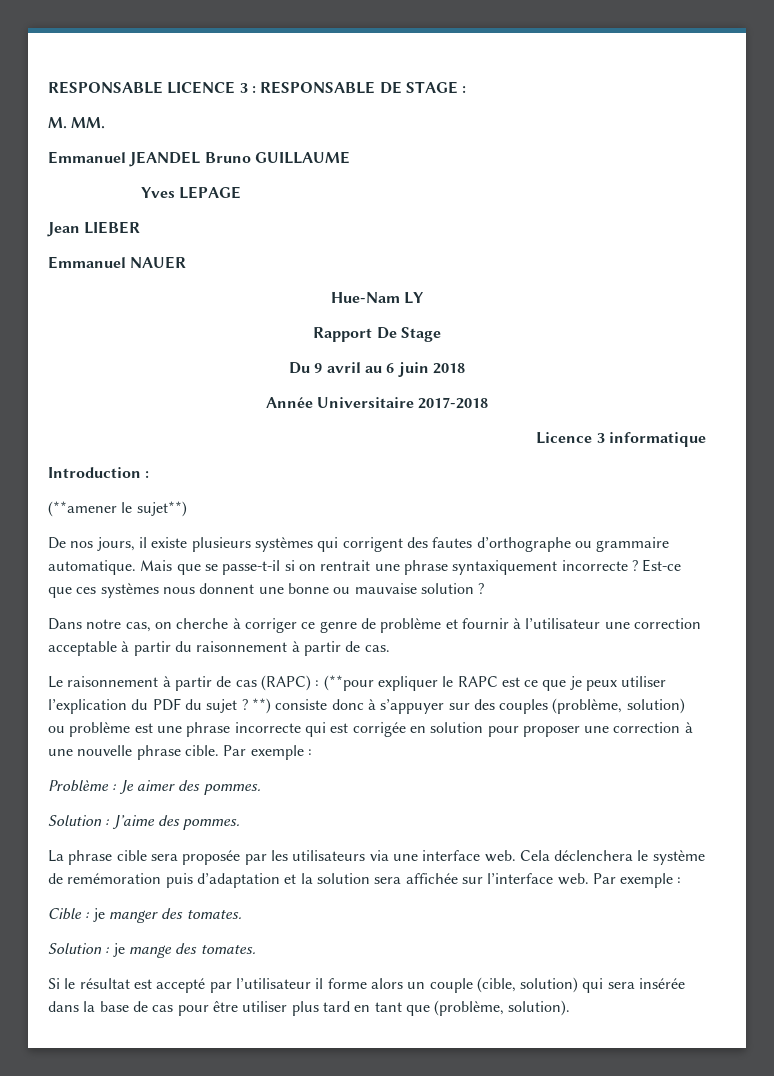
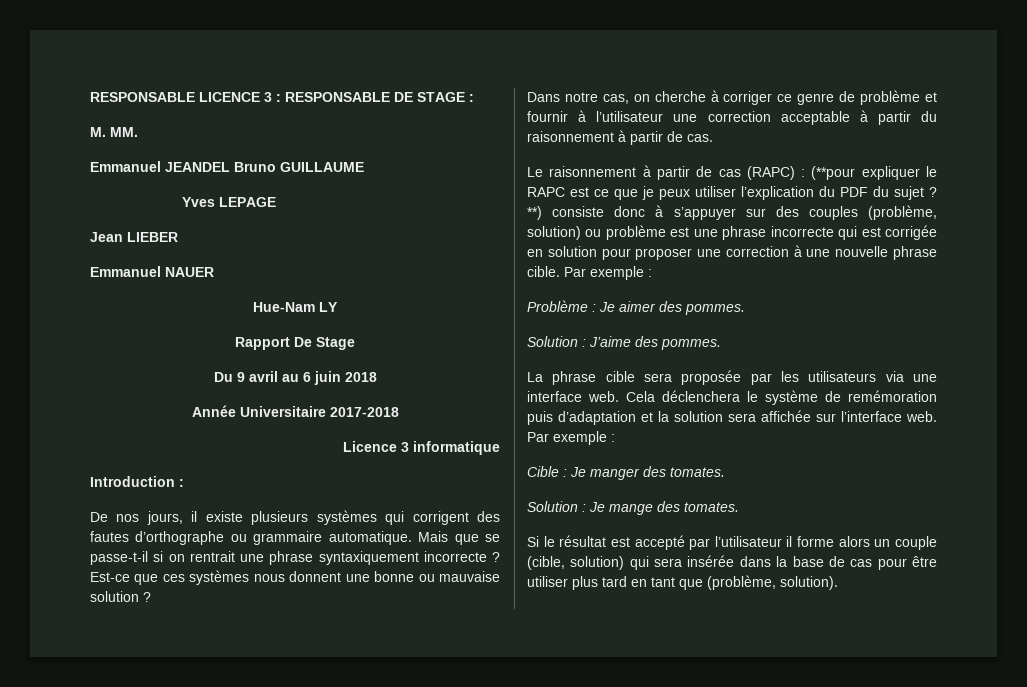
[48,501,187,517] // (**amener le sujet**) -> (184, 483) none
[92,908,105,922] je -> [570,467,586,477] Je
[112,943,125,957] je -> [589,502,605,512] Je

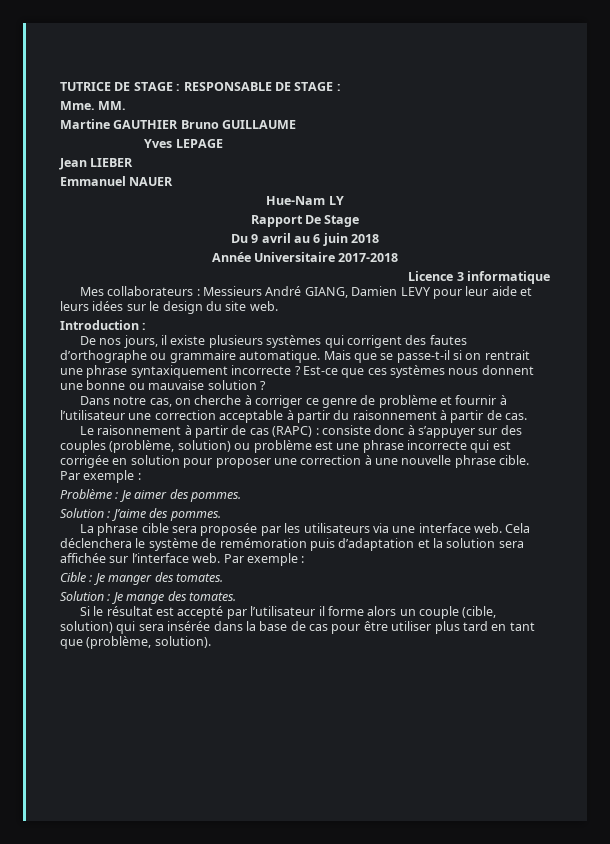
[90,92,272,102] RESPONSABLE LICENCE 3 -> [60,82,173,91] TUTRICE DE STAGE
[90,127,106,137] M. -> [60,101,95,110] Mme.
[90,161,230,172] Emmanuel JEANDEL -> [60,119,179,129] Martine GAUTHIER
(500, 448) none -> [79,286,533,299] [60,301,278,314] // Mes collaborateurs : Messieurs André GIANG, Damien LEVY pour leur aide et leurs idées sur le design du site web.
[811,166,938,180] [527,186,937,200] [527,206,542,220] (**pour expliquer le RAPC est ce que je peux utiliser l’explication du PDF du sujet ? **) -> (319, 431) none

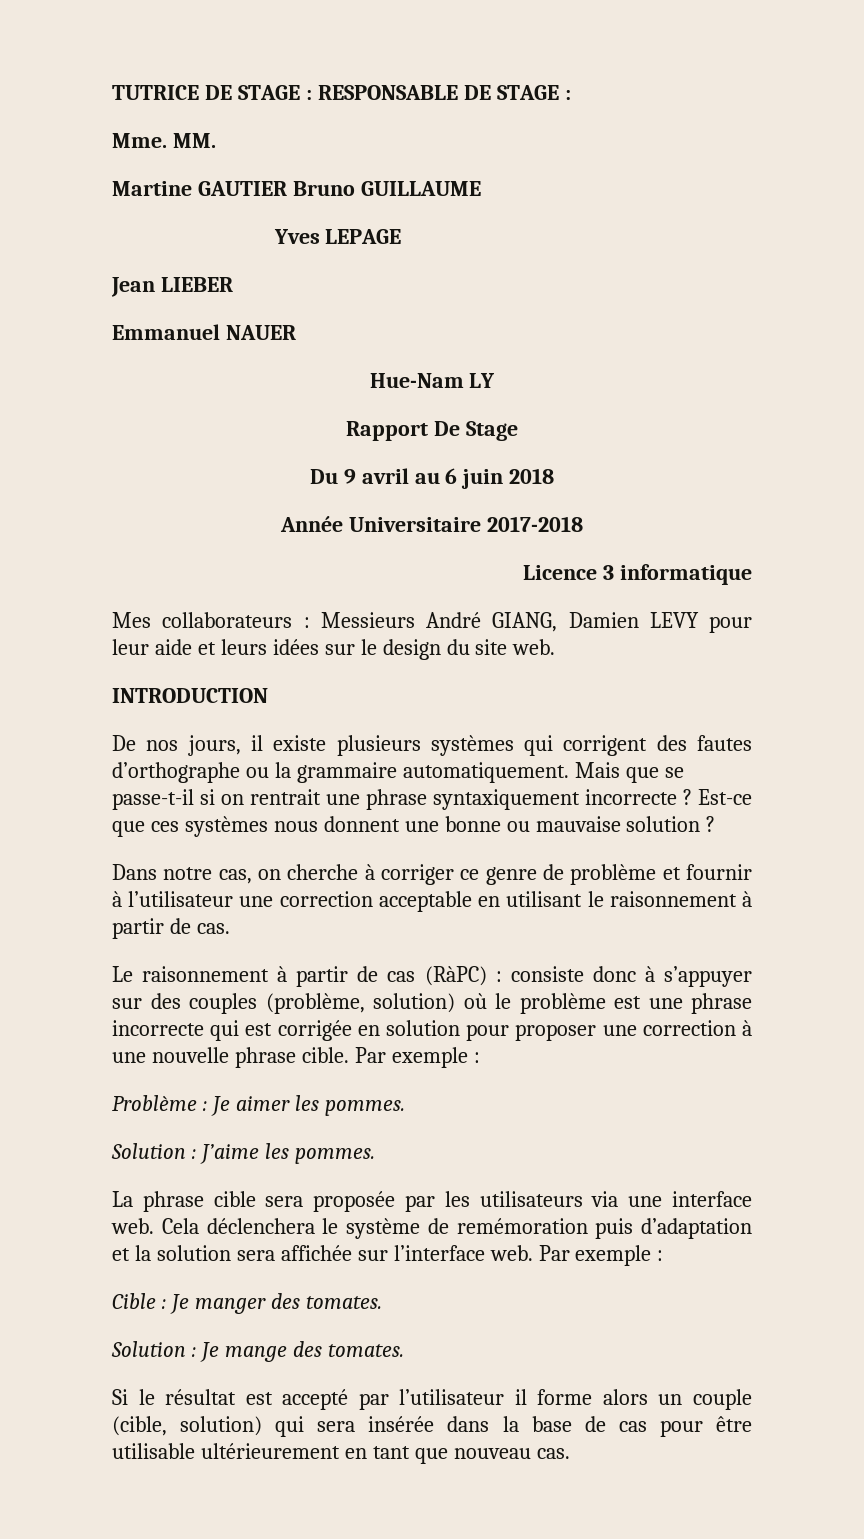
[113,120,179,129] GAUTHIER -> [197,181,287,196] GAUTIER
[60,320,147,330] Introduction : -> [112,688,268,703] INTRODUCTION
[169,350,321,363] grammaire automatique. -> [274,762,569,783] la grammaire automatiquement.
[286,410,350,423] à partir du -> [478,891,604,907] en utilisant le
[272,426,313,437] (RAPC) -> [424,966,487,986] (RàPC)
[234,443,251,450] ou -> [463,993,511,1009] où le
[169,489,189,499] des -> [294,1095,319,1111] les
[149,508,169,518] des -> [264,1143,289,1159] les
[391,621,488,634] utiliser plus tard -> [112,1443,340,1459] utilisable ultérieurement
[86,636,211,649] (problème, solution). -> [453,1448,570,1459] nouveau cas.

